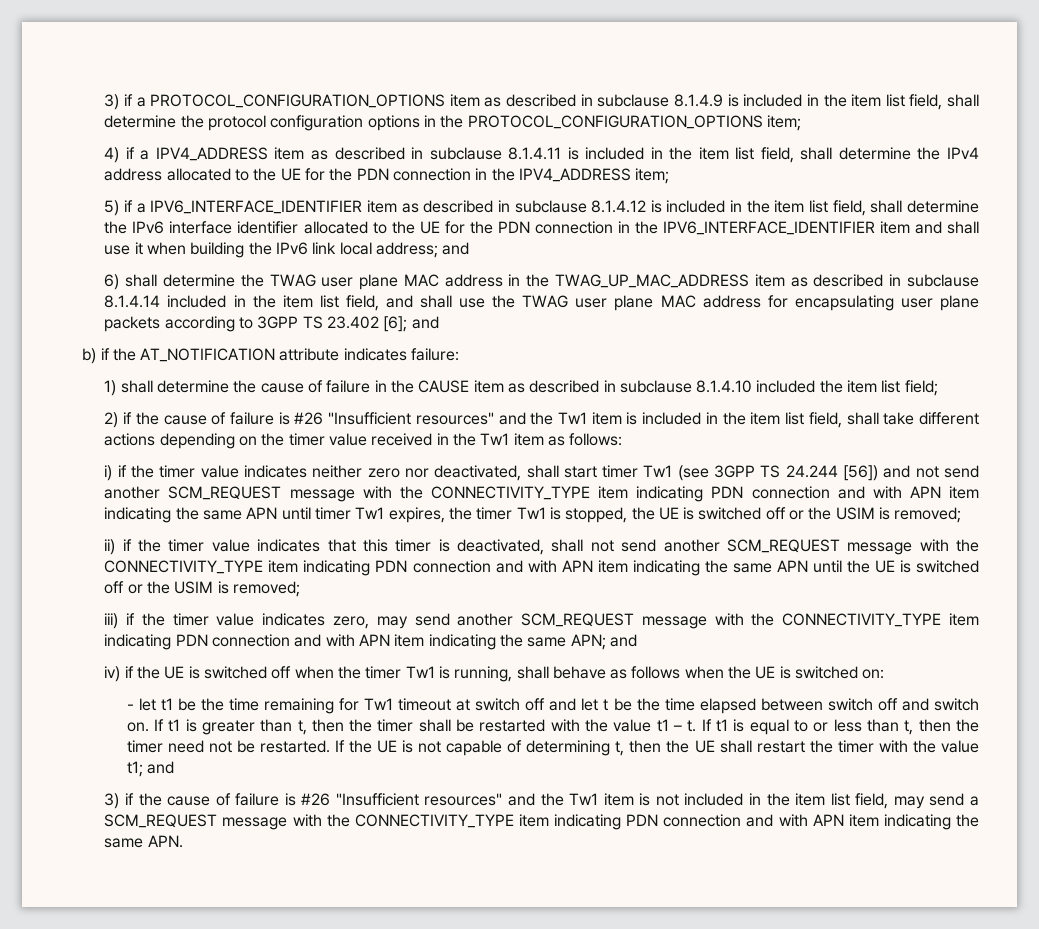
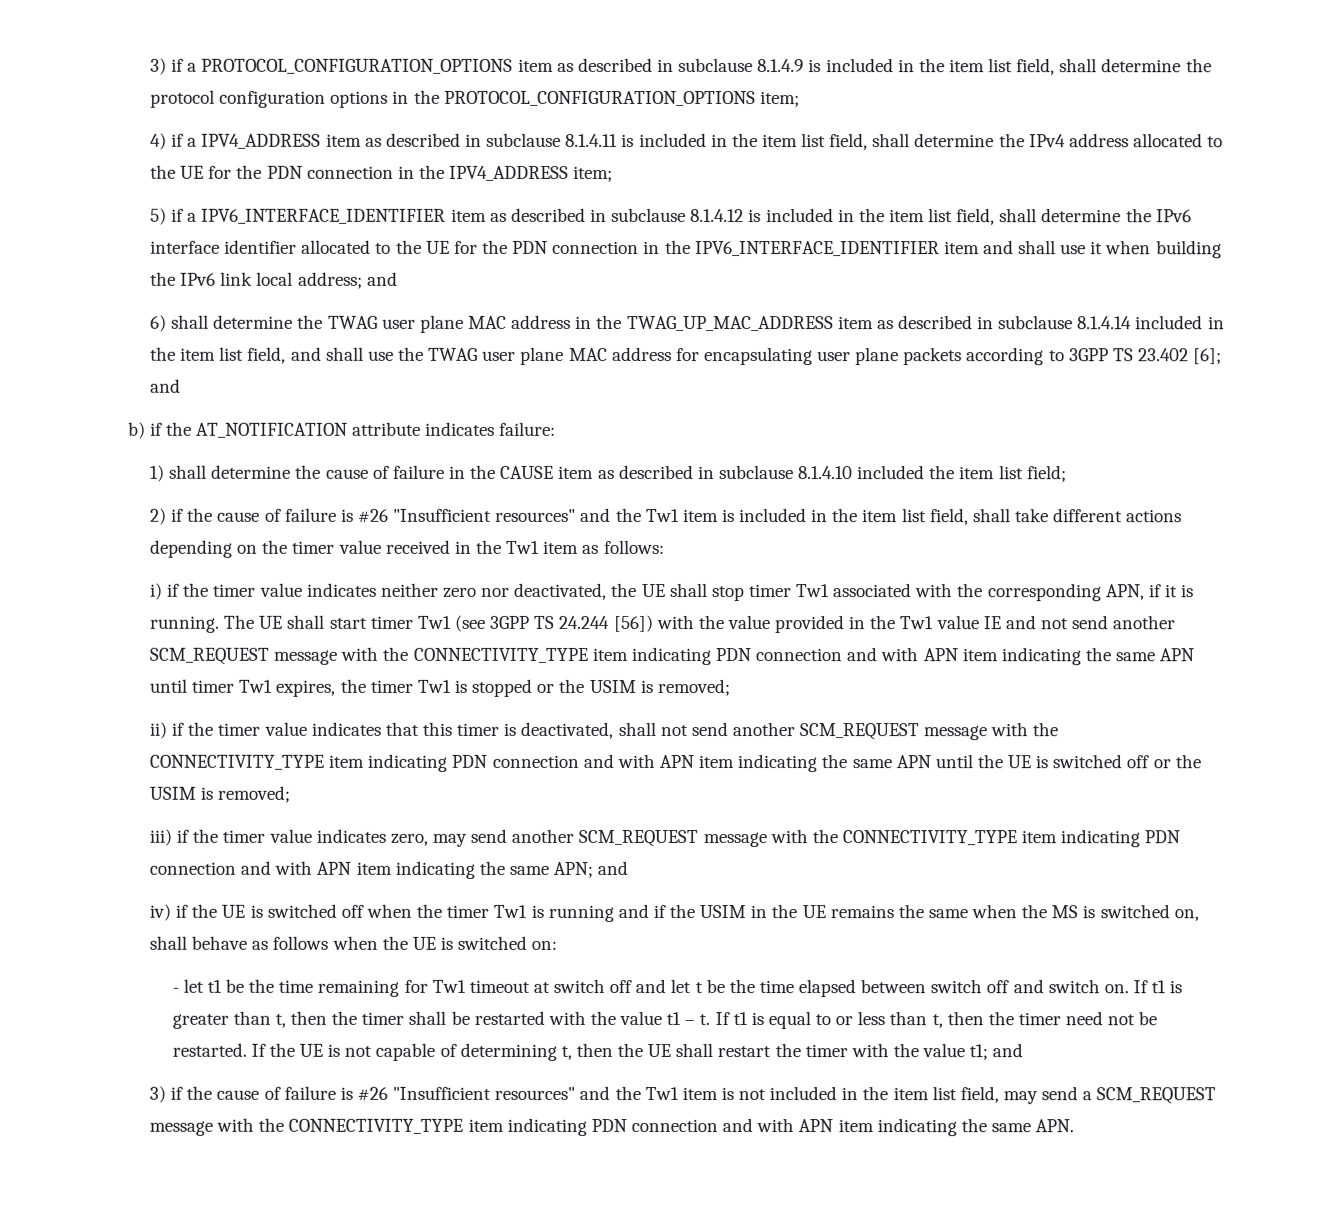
(522, 473) none -> [611,582,1195,602] [149,614,283,633] the UE shall stop timer Tw1 associated with the corresponding APN, if it is running. The UE
(879, 473) none -> [655,614,1001,634] with the value provided in the Tw1 value IE
[565,507,786,523] stopped, the UE is switched off -> [471,678,533,697] stopped
[454,666,513,682] running, -> [547,903,1199,922] running and if the USIM in the UE remains the same when the MS is switched on,

